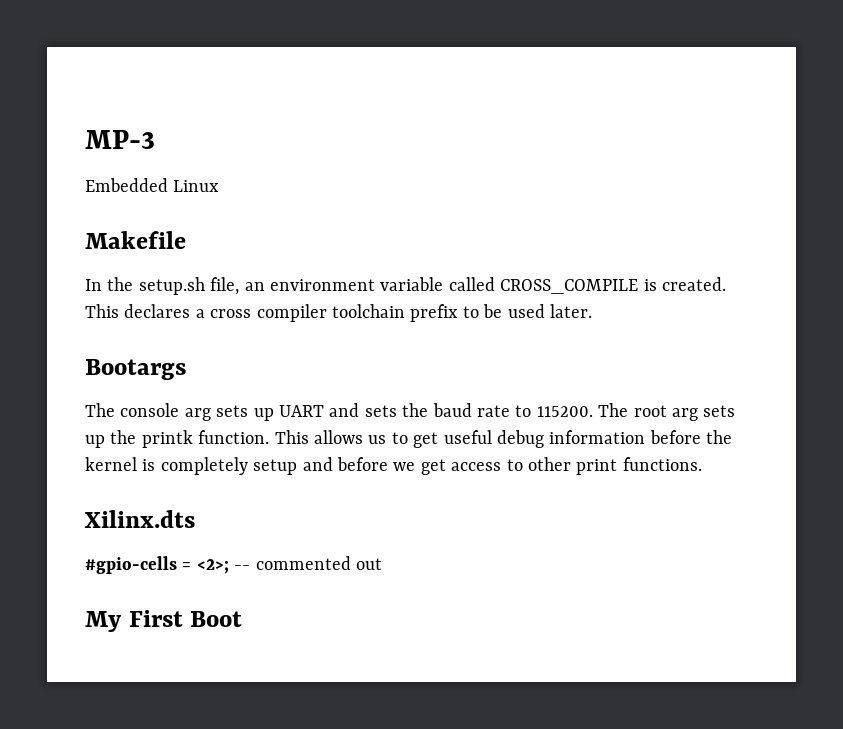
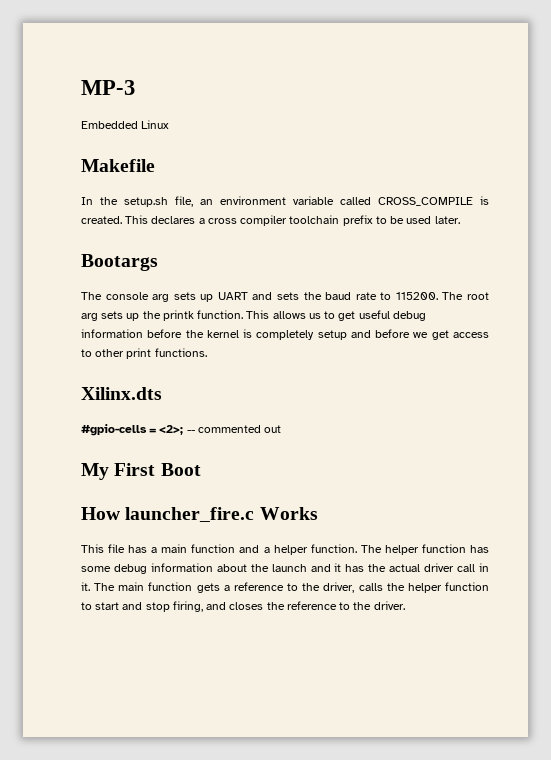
(243, 619) none -> [81,507,318,522] [81,544,490,555] [81,563,489,574] [81,582,489,593] [81,601,405,612] // How launcher_fire.c Works // This file has a main function and a helper function. The helper function has some debug information about the launch and it has the actual driver call in it. The main function gets a reference to the driver, calls the helper function to start and stop firing, and closes the reference to the driver.

